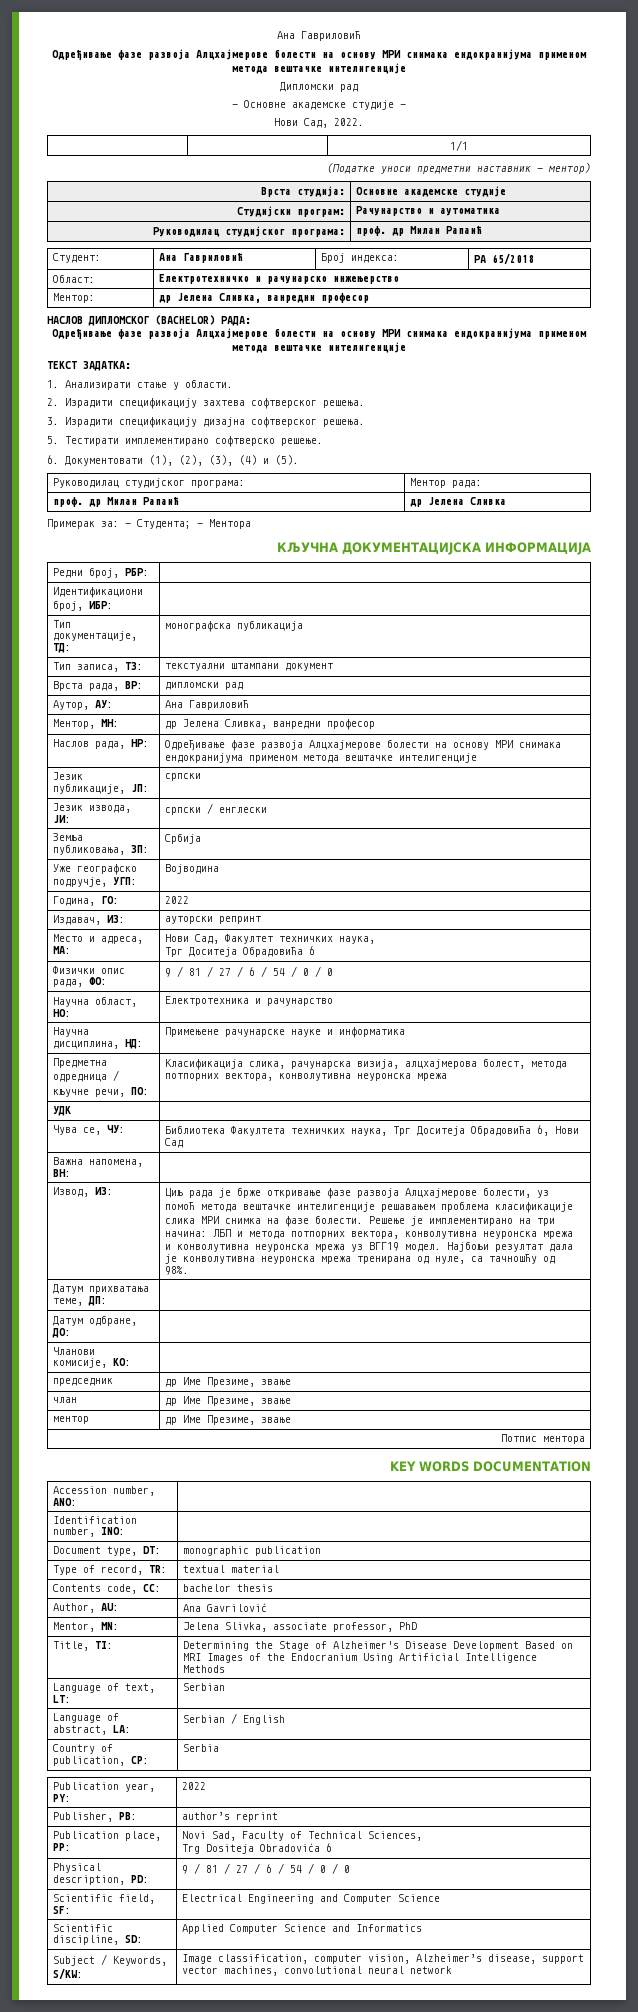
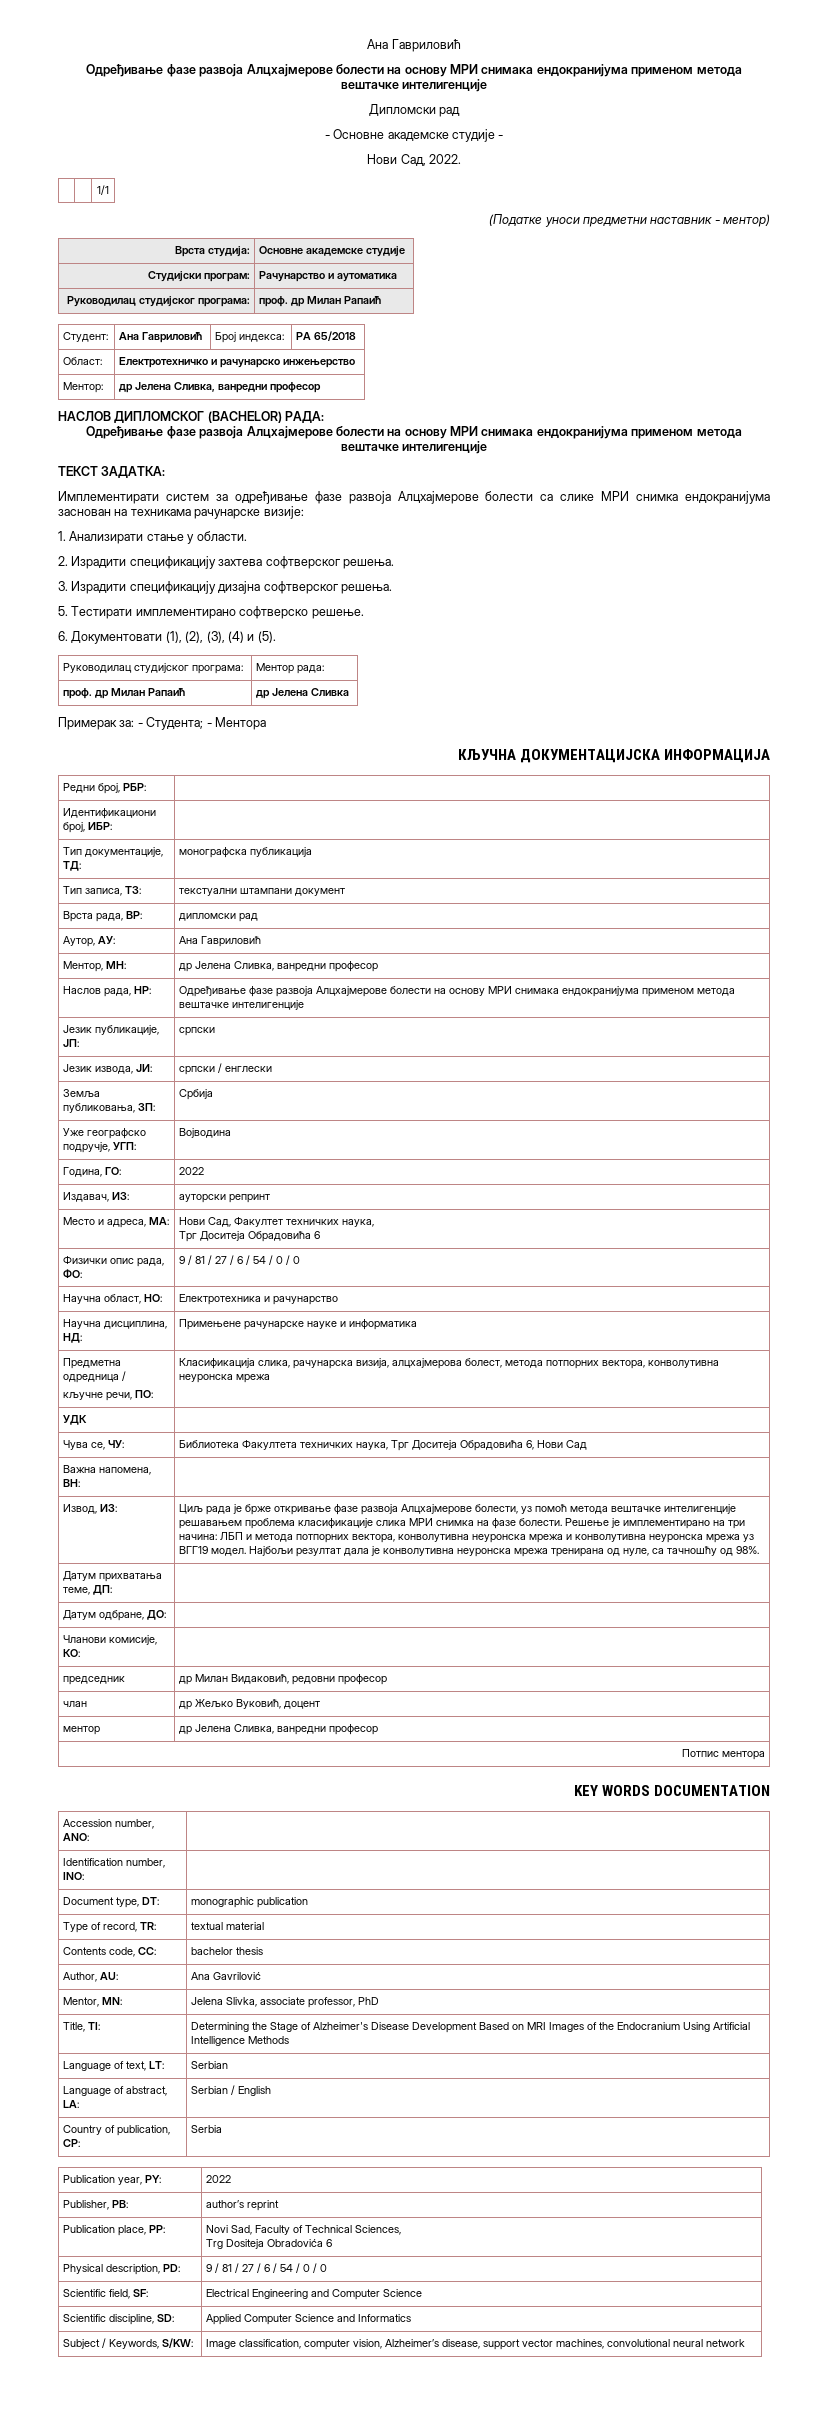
(131, 366) none -> [58,491,770,504] [58,506,304,519] // Имплементирати систем за одређивање фазе развоја Алцхајмерове болести са слике МРИ снимка ендокранијума заснован на техникама рачунарске визије:
[183,1377,292,1387] Име Презиме, звање -> [195,1674,388,1685] Милан Видаковић, редовни професор
[183,1396,292,1406] Име Презиме, звање -> [195,1699,321,1709] Жељко Вуковић, доцент
[183,1415,292,1425] Име Презиме, звање -> [195,1724,379,1735] Јелена Сливка, ванредни професор

